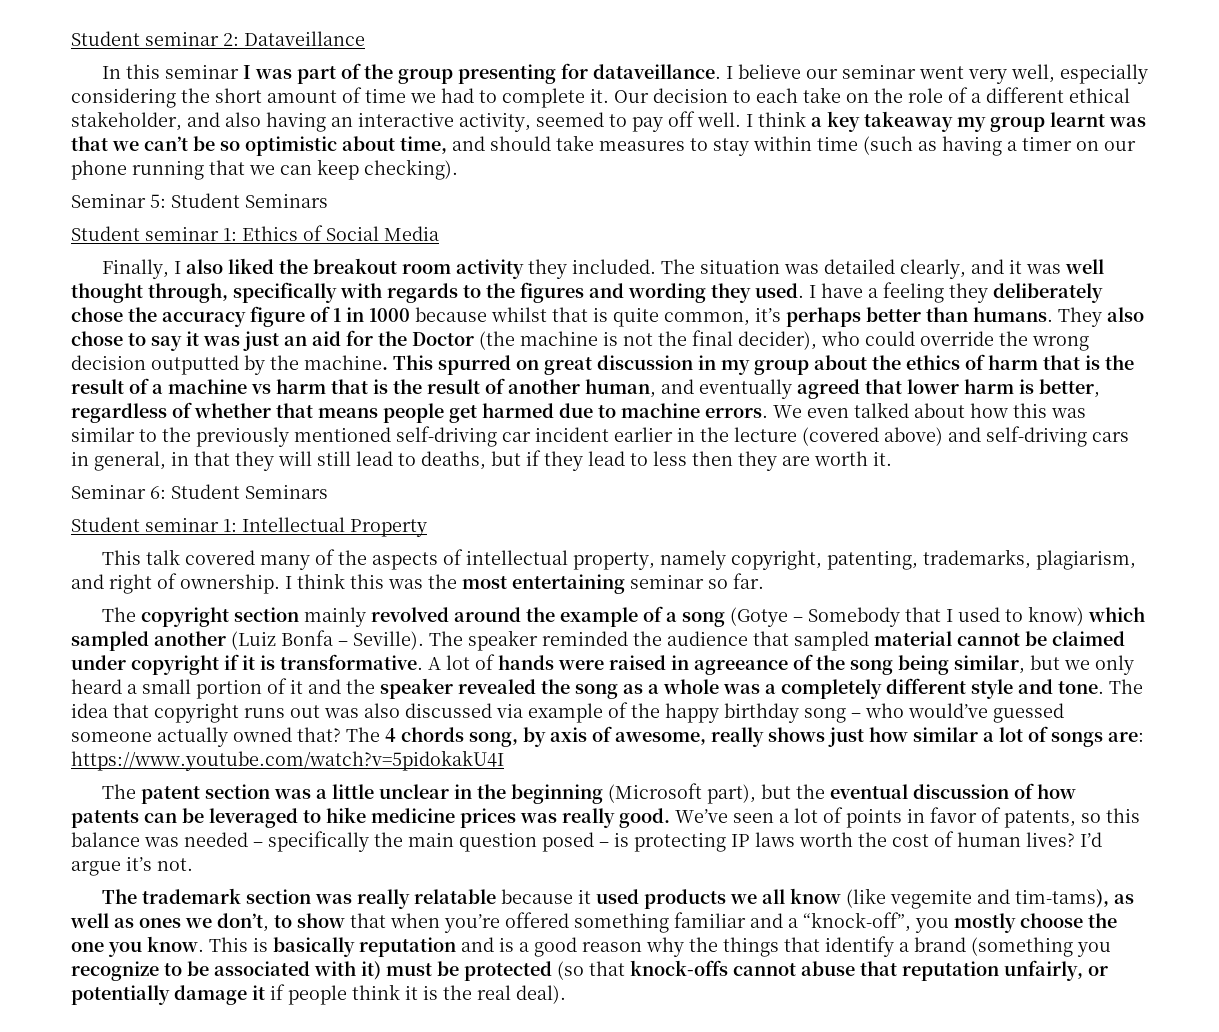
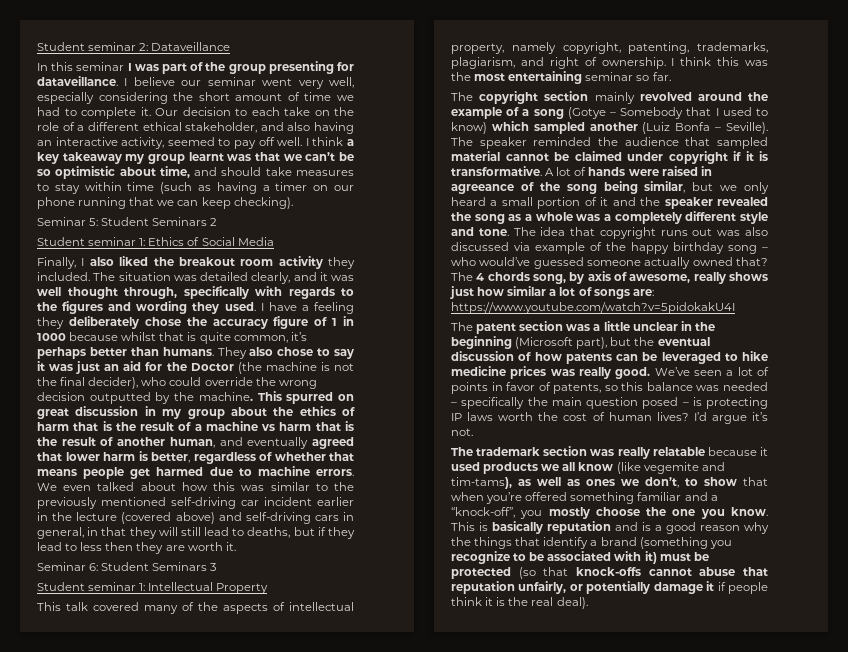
(328, 200) none -> [210,218,218,226] 2
(328, 491) none -> [210,563,217,571] 3

